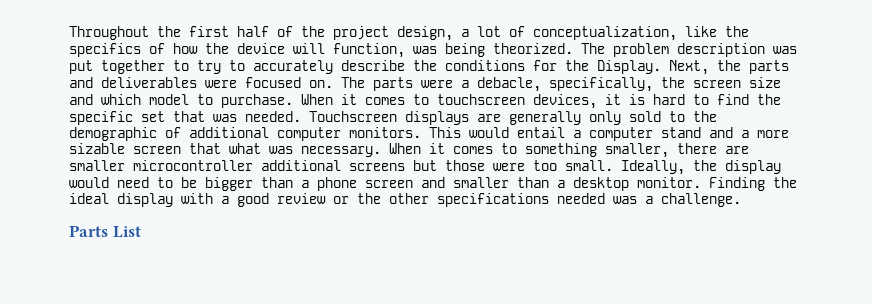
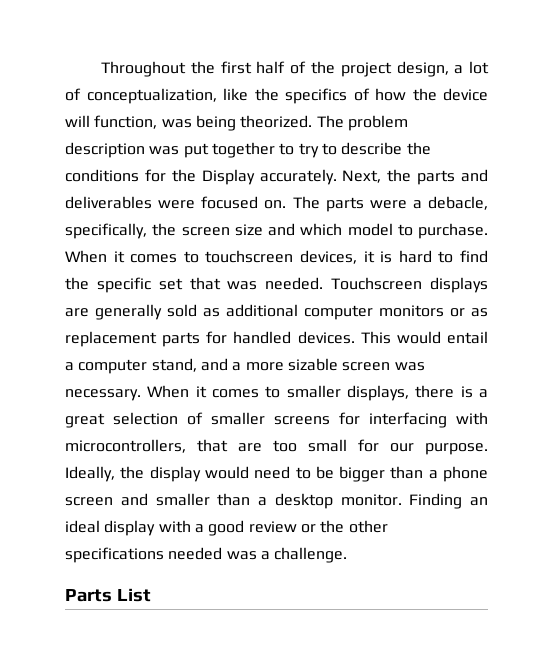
[253,60,333,74] accurately -> (337, 149) none
[597,60,661,74] Display. -> [201,169,337,185] Display accurately.
[589,111,717,125] [69,127,421,141] only sold to the demographic of additional computer monitors. -> [167,304,488,320] [65,331,355,347] sold as additional computer monitors or as replacement parts for handled devices.
[661,127,701,138] stand -> [151,358,197,372] stand,
[189,143,261,154] that what -> (391, 366) none
[525,143,749,158] [69,160,613,171] something smaller, there are smaller microcontroller additional screens but those were too small. -> [286,385,488,401] [65,412,488,428] [65,439,488,455] smaller displays, there is a great selection of smaller screens for interfacing with microcontrollers, that are too small for our purpose.
[773,177,797,188] the -> [470,497,488,506] an

